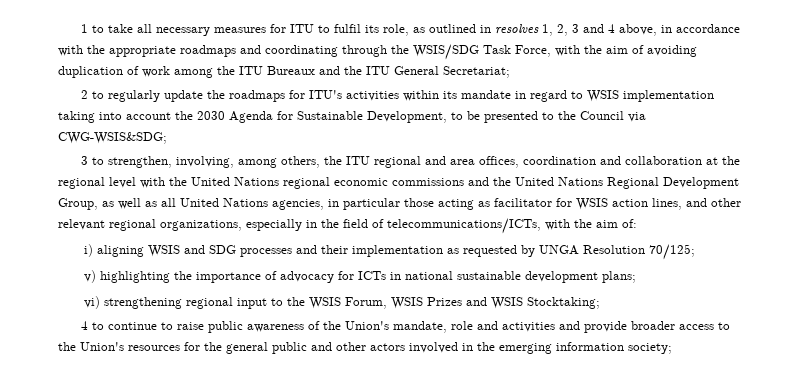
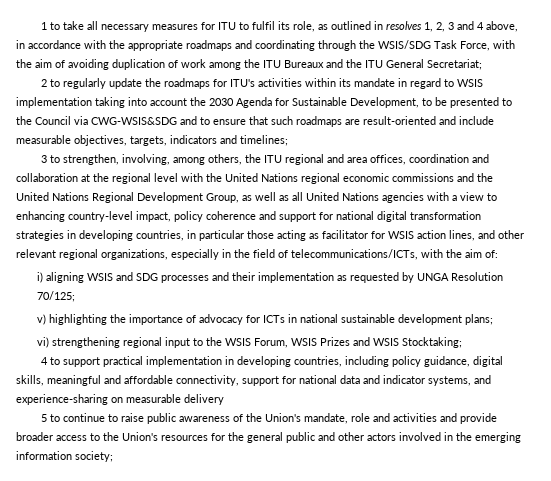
[58,132,167,144] CWG-WSIS&SDG; -> [91,116,494,127] [16,135,288,146] CWG-WSIS&SDG and to ensure that such roadmaps are result-oriented and include measurable objectives, targets, indicators and timelines;
[272,199,324,210] agencies, -> [382,192,497,203] [16,211,481,222] [16,230,184,241] agencies with a view to enhancing country-level impact, policy coherence and support for national digital transformation strategies in developing countries,
(104, 326) none -> [62,356,503,367] [16,375,491,386] [16,394,224,405] [40,414,60,422] support practical implementation in developing countries, including policy guidance, digital skills, meaningful and affordable connectivity, support for national data and indicator systems, and experience-sharing on measurable delivery // 5 to

